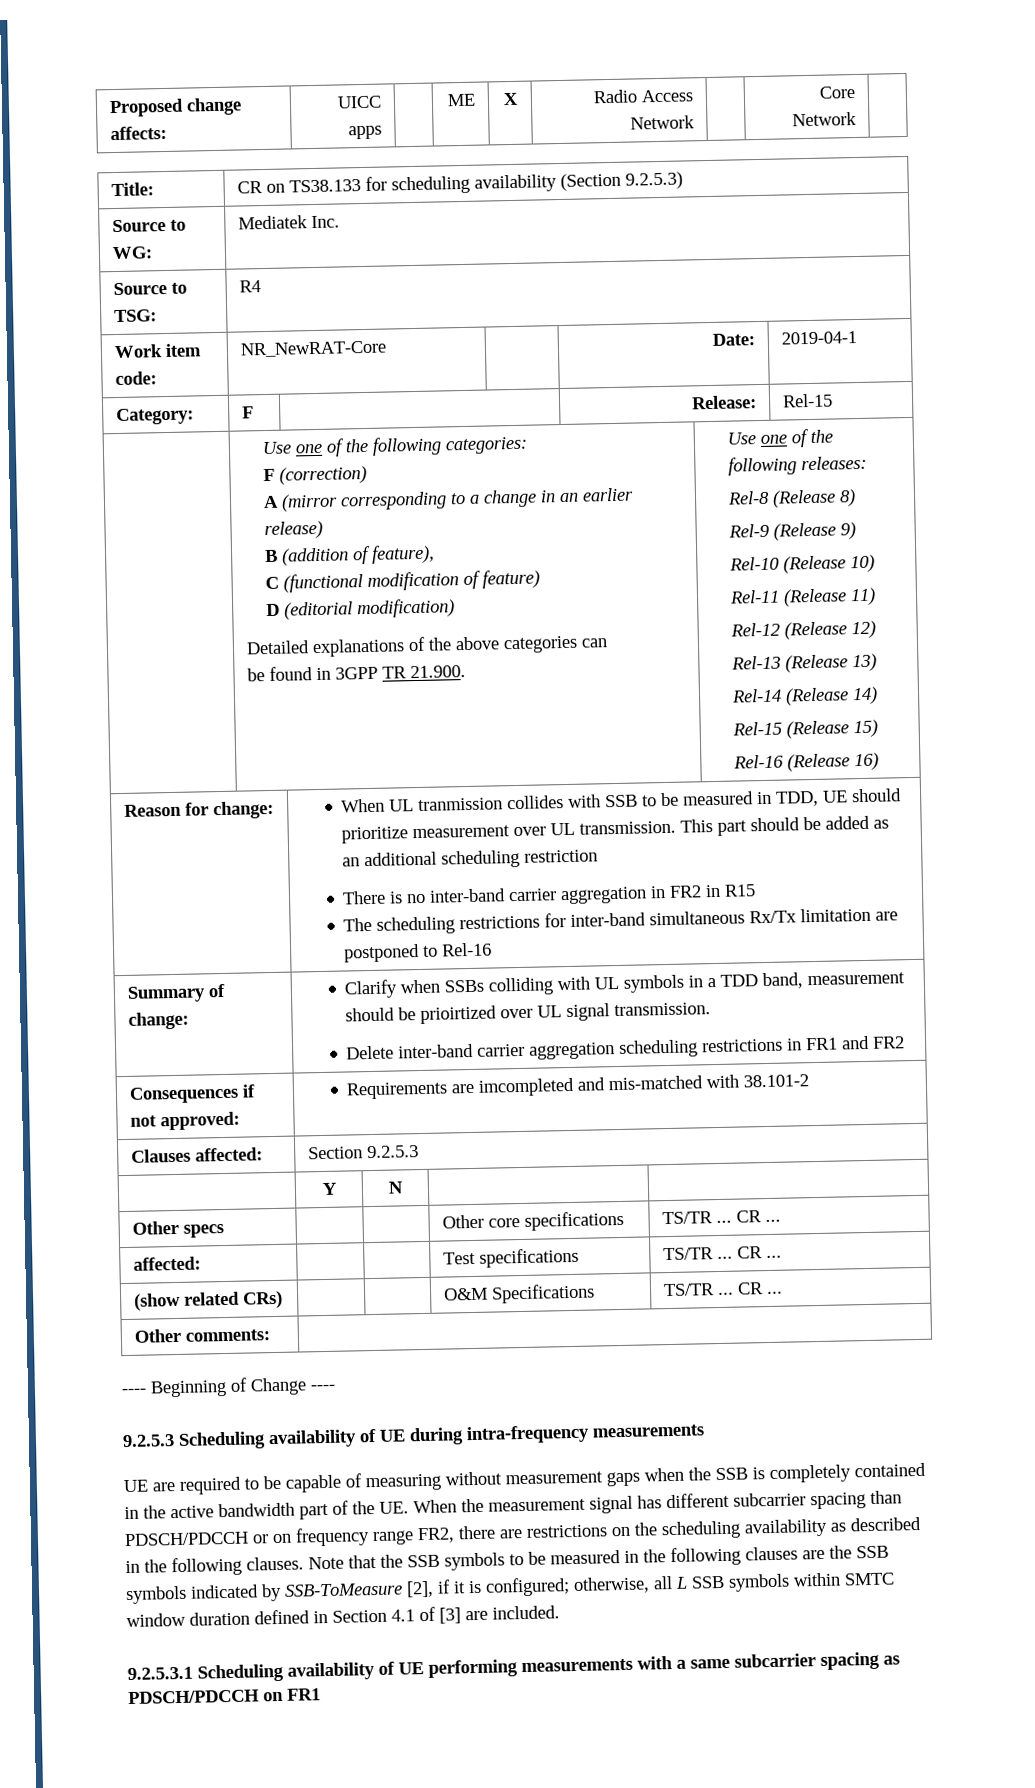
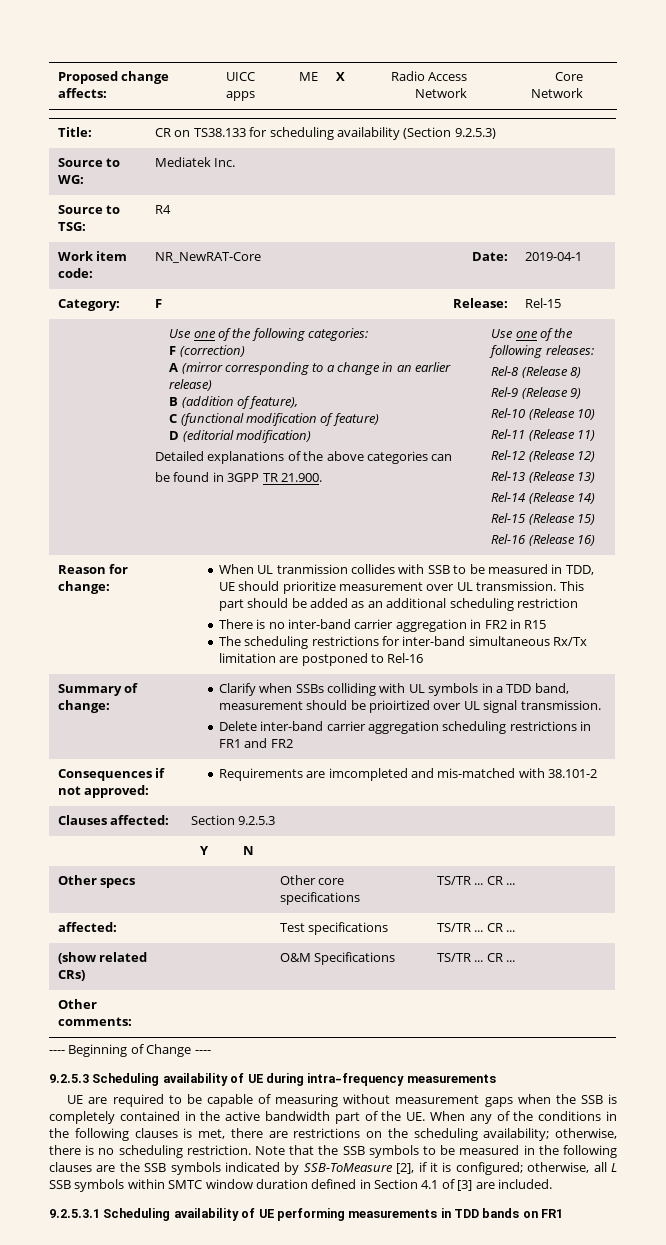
[461,1490,902,1514] [124,1527,455,1547] the measurement signal has different subcarrier spacing than PDSCH/PDCCH or on frequency range FR2, -> [469,1111,618,1124] [49,1128,225,1141] any of the conditions in the following clauses is met,
[744,1516,921,1538] [125,1556,304,1577] availability as described in the following clauses. -> [483,1128,617,1141] [49,1145,251,1158] availability; otherwise, there is no scheduling restriction.
[637,1651,900,1671] [128,1689,260,1705] with a same subcarrier spacing as PDSCH/PDCCH -> [440,1208,520,1218] in TDD bands

